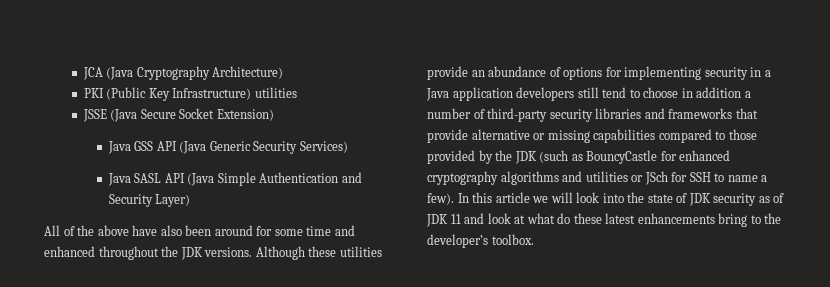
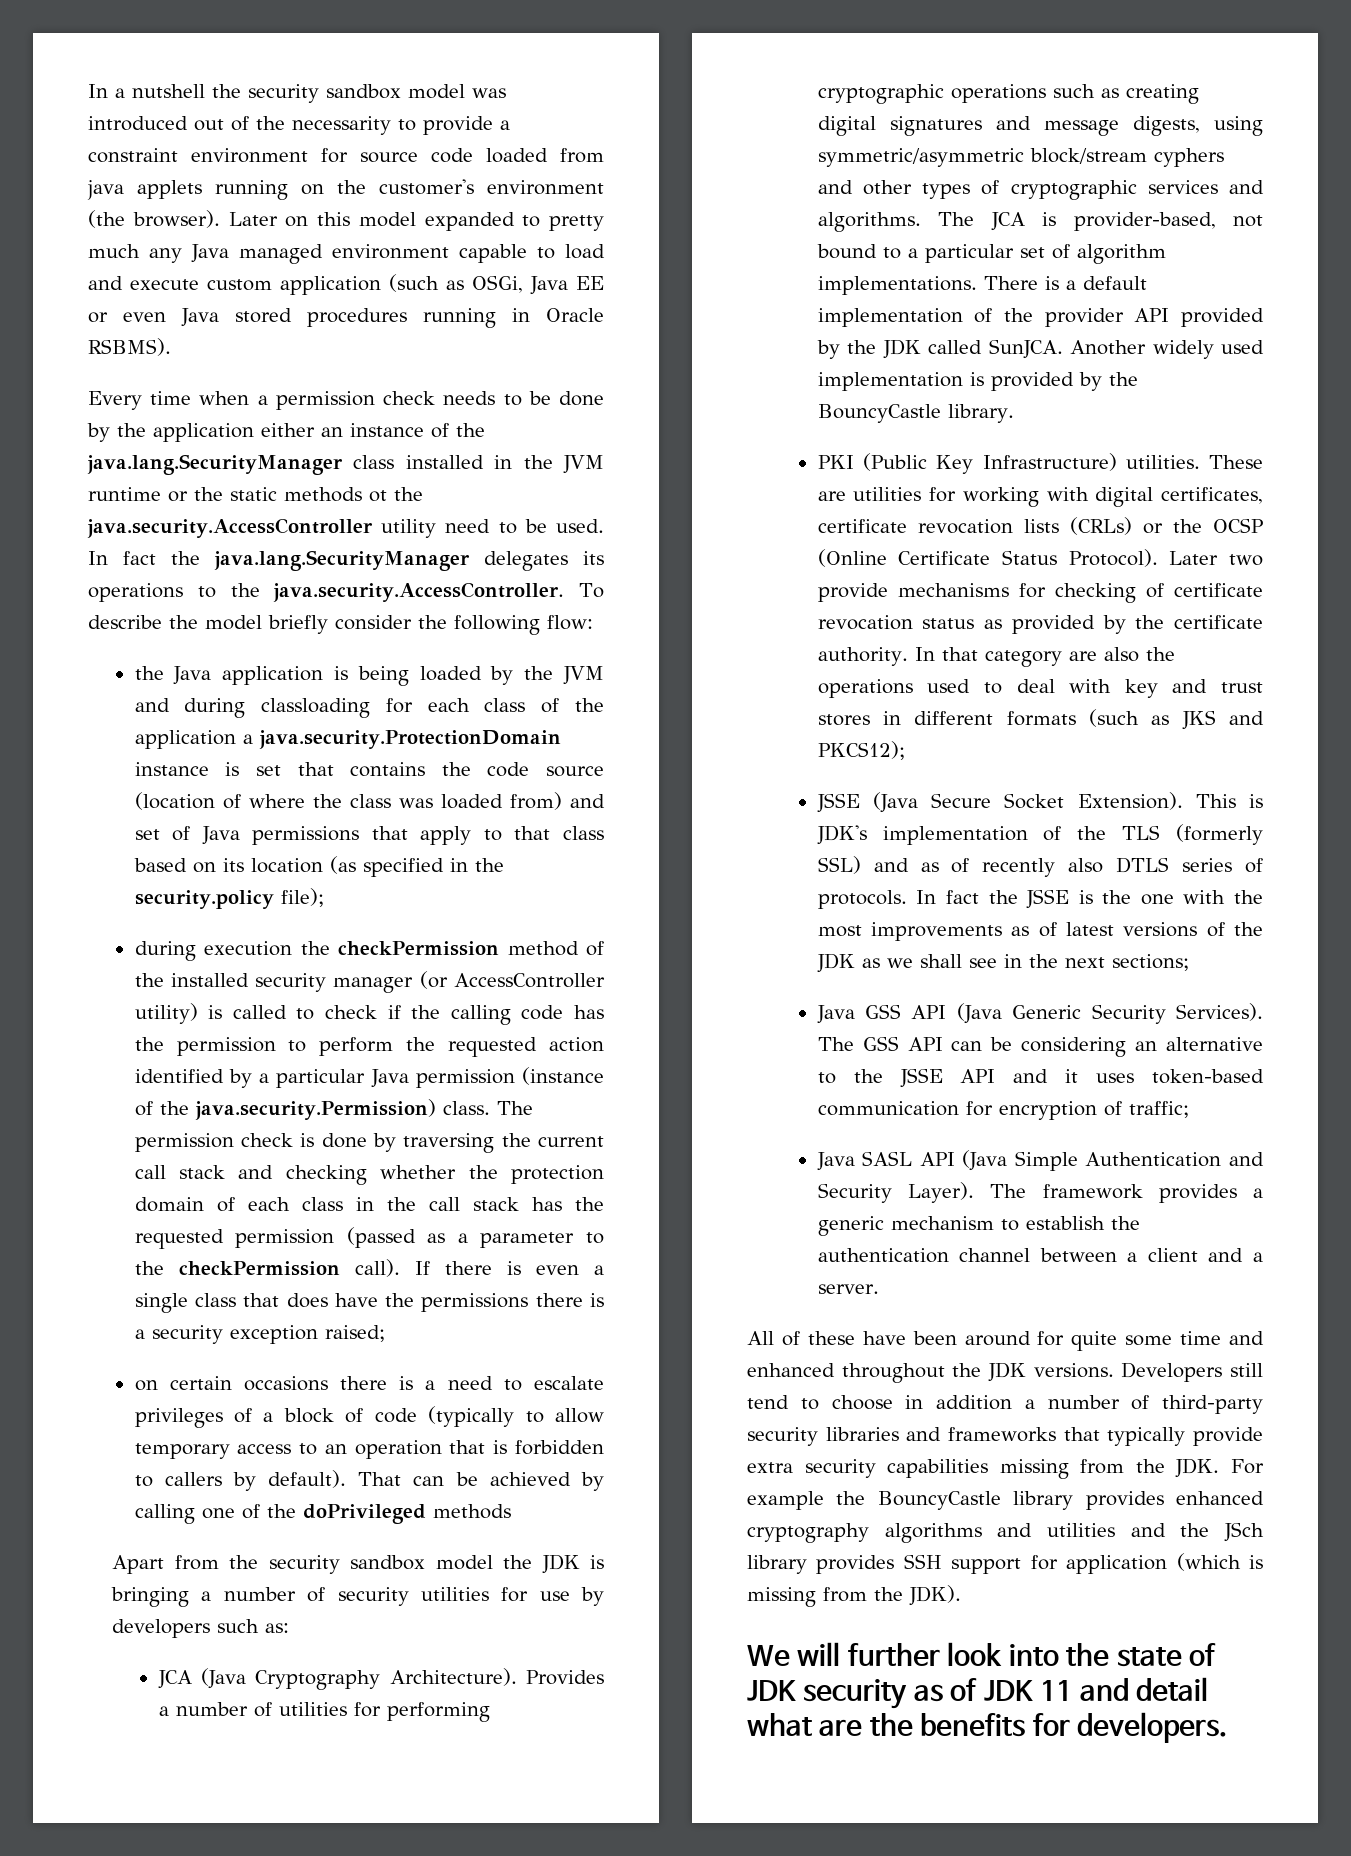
[82,66,284,80] [83,87,297,101] [82,108,274,122] JCA (Java Cryptography Architecture) // PKI (Public Key Infrastructure) utilities // JSSE (Java Secure Socket Extension) -> [88,84,506,103] [88,116,510,135] [88,148,604,163] [87,179,604,200] [88,210,604,231] [88,244,605,264] [88,274,604,295] [88,308,604,328] [88,338,171,356] [88,391,604,410] [87,423,485,442] [87,454,604,475] [88,487,423,502] [87,518,604,538] [88,550,604,571] [88,582,605,602] [88,615,593,635] [134,666,604,686] [134,698,604,718] [134,730,561,749] [134,762,604,777] [134,792,605,810] [134,826,604,845] [133,856,504,877] [134,888,324,909] [134,941,604,961] [134,971,605,993] [134,1003,605,1025] [134,1037,604,1057] [134,1067,605,1088] [134,1099,533,1120] [134,1133,604,1153] [134,1165,604,1185] [134,1197,605,1212] [134,1227,604,1249] [134,1259,604,1277] [134,1293,604,1313] [134,1325,385,1344] [134,1376,604,1391] [134,1406,604,1428] [134,1440,604,1459] [134,1470,604,1491] [134,1504,511,1524] [112,1554,605,1574] [111,1587,605,1607] [112,1619,290,1638] [157,1668,604,1690] [158,1702,490,1722] [817,84,1199,104] [817,116,1263,136] [817,148,1224,167] [817,180,1264,200] [817,212,1263,232] [816,244,1166,264] [817,276,1147,295] [817,308,1264,327] [816,339,1264,359] [817,372,1138,391] [817,404,1014,423] [817,453,1263,474] [817,487,1263,507] [817,517,1263,535] [817,549,1263,567] [817,583,1263,603] [817,615,1263,634] [817,647,1175,667] [817,679,1263,698] [817,709,1264,730] [817,741,905,760] [816,792,1263,813] [816,824,1263,845] [817,856,1263,877] [817,889,1263,909] [817,922,1263,941] [816,953,1189,973] In a nutshell the security sandbox model was introduced out of the necessarity to provide a constraint environment for source code loaded from java applets running on the customer's environment (the browser). Later on this model expanded to pretty much any Java managed environment capable to load and execute custom application (such as OSGi, Java EE or even Java stored procedures running in Oracle RSBMS). // Every time when a permission check needs to be done by the application either an instance of the java.lang.SecurityManager class installed in the JVM runtime or the static methods ot the java.security.AccessController utility need to be used. In fact the java.lang.SecurityManager delegates its operations to the java.security.AccessController. To describe the model briefly consider the following flow: // the Java application is being loaded by the JVM and during classloading for each class of the application a java.security.ProtectionDomain instance is set that contains the code source (location of where the class was loaded from) and set of Java permissions that apply to that class based on its location (as specified in the security.policy file); // during execution the checkPermission method of the installed security manager (or AccessController utility) is called to check if the calling code has the permission to perform the requested action identified by a particular Java permission (instance of the java.security.Permission) class. The permission check is done by traversing the current call stack and checking whether the protection domain of each class in the call stack has the requested permission (passed as a parameter to the checkPermission call). If there is even a single class that does have the permissions there is a security exception raised; // on certain occasions there is a need to escalate privileges of a block of code (typically to allow temporary access to an operation that is forbidden to callers by default). That can be achieved by calling one of the doPrivileged methods // Apart from the security sandbox model the JDK is bringing a number of security utilities for use by developers such as: // JCA (Java Cryptography Architecture). Provides a number of utilities for performing cryptographic operations such as creating digital signatures and message digests, using symmetric/asymmetric block/stream cyphers and other types of cryptographic services and algorithms. The JCA is provider-based, not bound to a particular set of algorithm implementations. There is a default implementation of the provider API provided by the JDK called SunJCA. Another widely used implementation is provided by the BouncyCastle library. // PKI (Public Key Infrastructure) utilities. These are utilities for working with digital certificates, certificate revocation lists (CRLs) or the OCSP (Online Certificate Status Protocol). Later two provide mechanisms for checking of certificate revocation status as provided by the certificate authority. In that category are also the operations used to deal with key and trust stores in different formats (such as JKS and PKCS12); // JSSE (Java Secure Socket Extension). This is JDK's implementation of the TLS (formerly SSL) and as of recently also DTLS series of protocols. In fact the JSSE is the one with the most improvements as of latest versions of the JDK as we shall see in the next sections;
[299,141,348,153] Services) -> [1176,1003,1263,1021] [817,1036,1263,1057] [817,1068,1264,1088] [817,1101,1189,1120] Services). The GSS API can be considering an alternative to the JSSE API and it uses token-based communication for encryption of traffic;
[155,194,191,207] [44,225,182,236] Layer) // All of the above have also -> [907,1182,1263,1203] [817,1216,1140,1236] [817,1248,1263,1263] [817,1284,879,1294] [747,1331,906,1346] Layer). The framework provides a generic mechanism to establish the authentication channel between a client and a server. // All of these have
(273, 231) none -> [1071,1331,1118,1351] quite
[255,246,382,260] [427,66,771,80] [426,87,575,101] Although these utilities provide an abundance of options for implementing security in a Java application developers -> [1121,1362,1223,1382] Developers
[427,129,757,143] [427,150,677,164] provide alternative or missing capabilities compared to those provided by the JDK (such as BouncyCastle for -> [1107,1427,1263,1446] [747,1458,1264,1479] [747,1491,1164,1510] typically provide extra security capabilities missing from the JDK. For example the BouncyCastle library provides
[631,171,768,185] [427,192,573,205] or JSch for SSH to name a few). In this article we will -> [1130,1522,1264,1542] [747,1553,1263,1574] [747,1585,961,1607] [747,1642,940,1666] and the JSch library provides SSH support for application (which is missing from the JDK). // We will further
[487,213,782,227] [427,234,534,248] look at what do these latest enhancements bring to the developer’s toolbox. -> [1135,1677,1208,1701] [747,1712,1228,1743] detail what are the benefits for developers.

